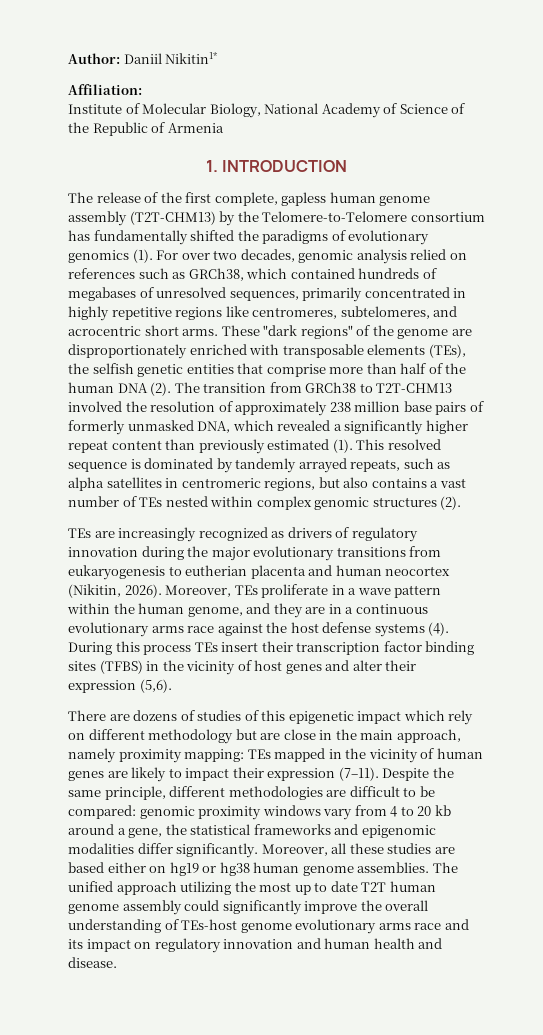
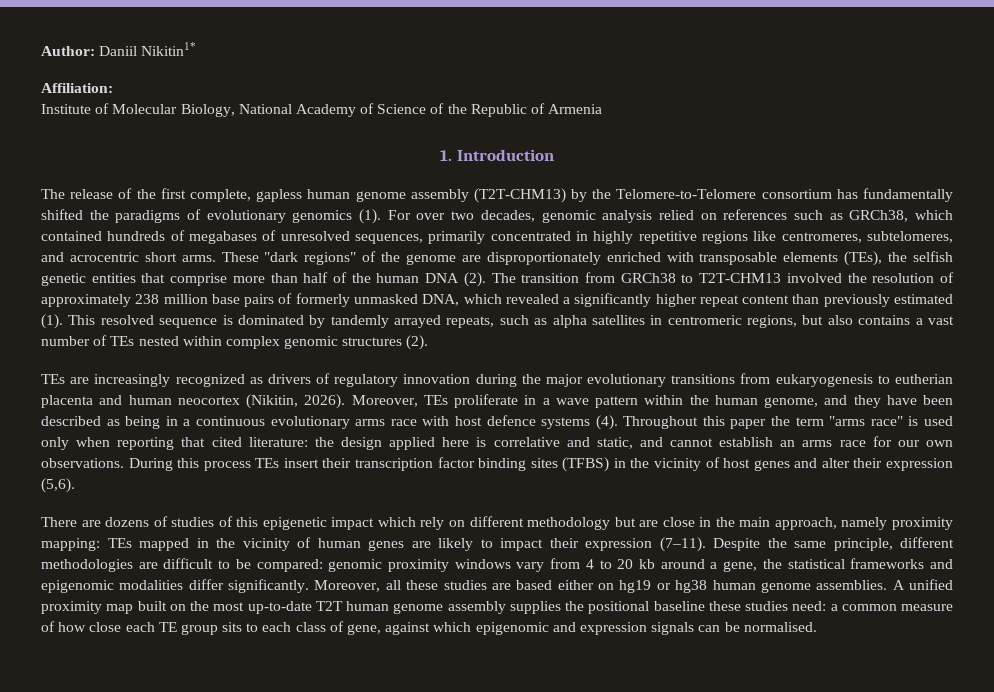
[222,160,348,172] INTRODUCTION -> [456,149,554,161] Introduction
[305,607,326,614] are -> [886,395,953,405] [41,416,161,429] have been described as being
[217,622,450,637] against the host defense systems (4). -> [422,415,954,430] [41,436,953,450] [41,458,124,468] with host defence systems (4). Throughout this paper the term "arms race" is used only when reporting that cited literature: the design applied here is correlative and static, and cannot establish an arms race for our own observations.
[432,862,458,873] [68,881,436,895] [68,900,429,915] [68,919,469,934] [68,938,443,953] [68,957,117,968] The unified approach utilizing the most up to date T2T human genome assembly could significantly improve the overall understanding of TEs-host genome evolutionary arms race and its impact on regulatory innovation and human health and disease. -> [892,579,953,590] [41,601,953,614] [41,621,817,635] A unified proximity map built on the most up-to-date T2T human genome assembly supplies the positional baseline these studies need: a common measure of how close each TE group sits to each class of gene, against which epigenomic and expression signals can be normalised.

